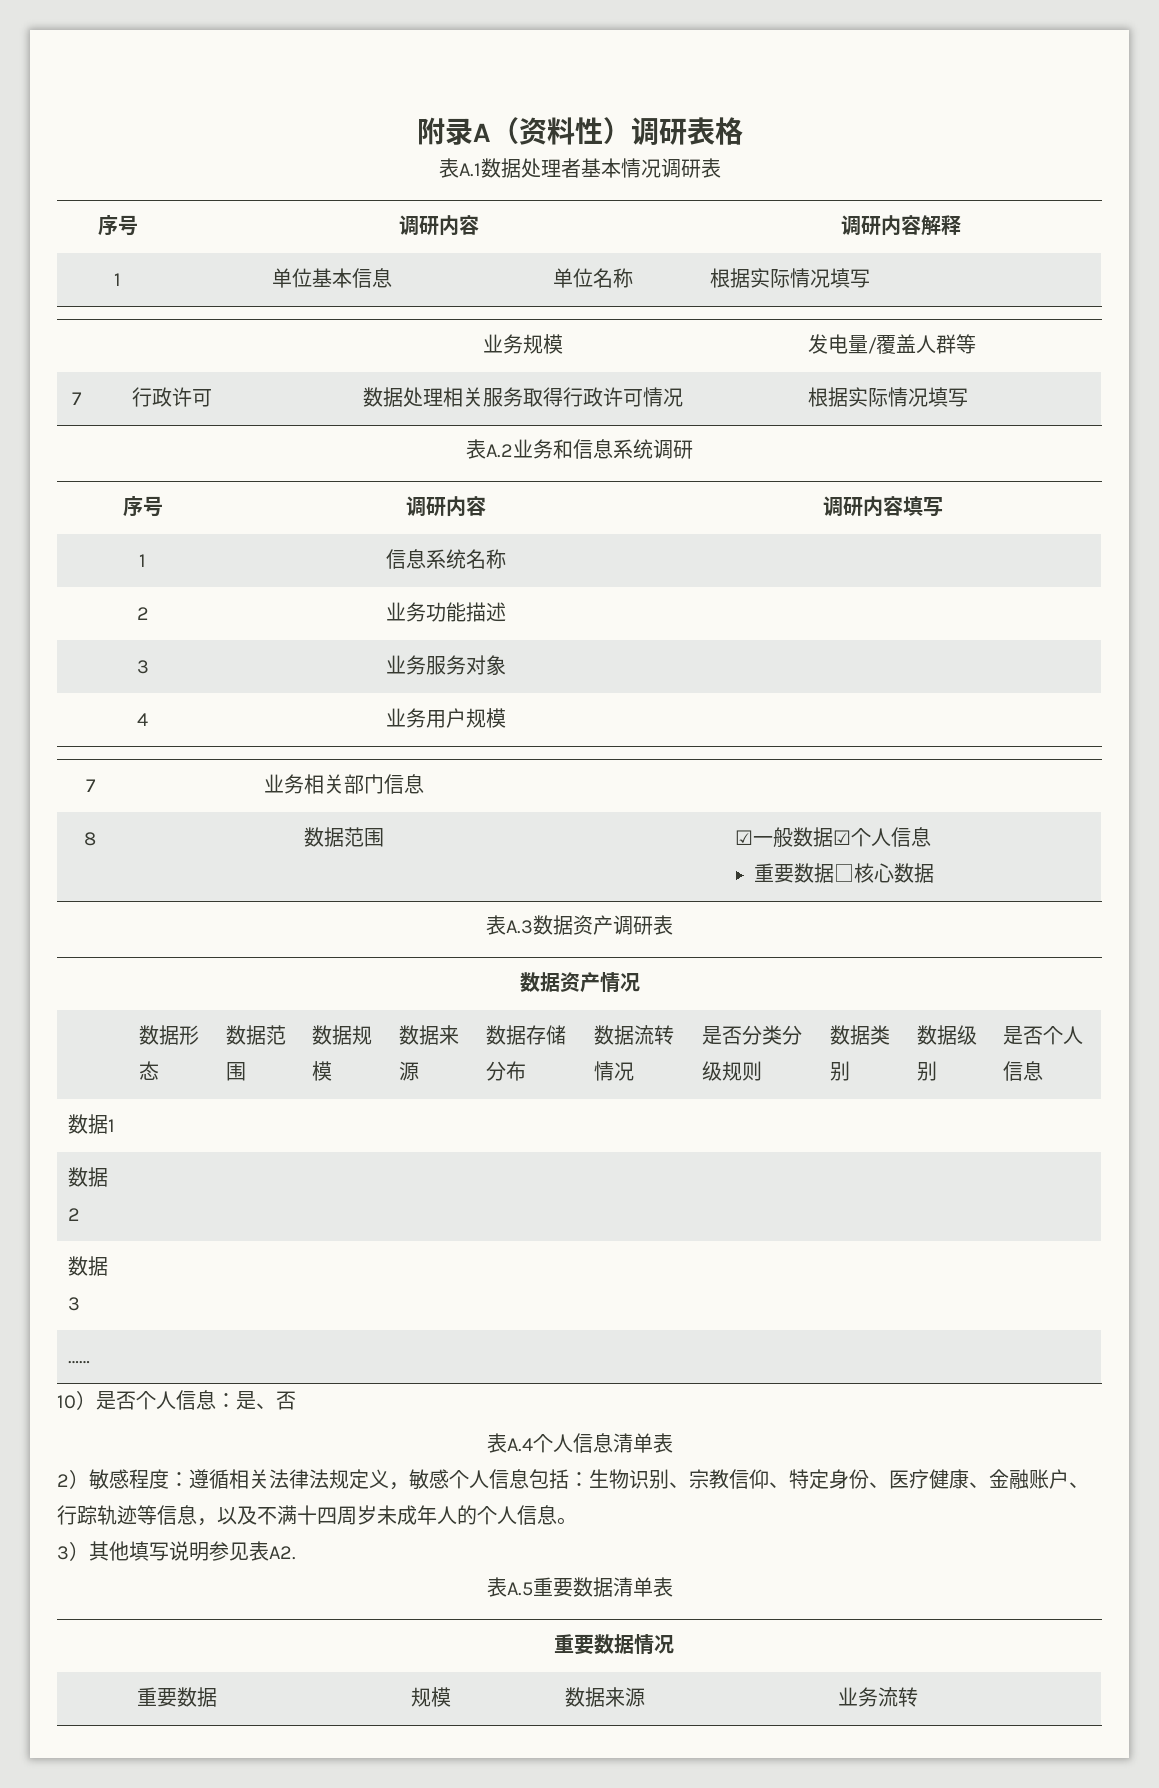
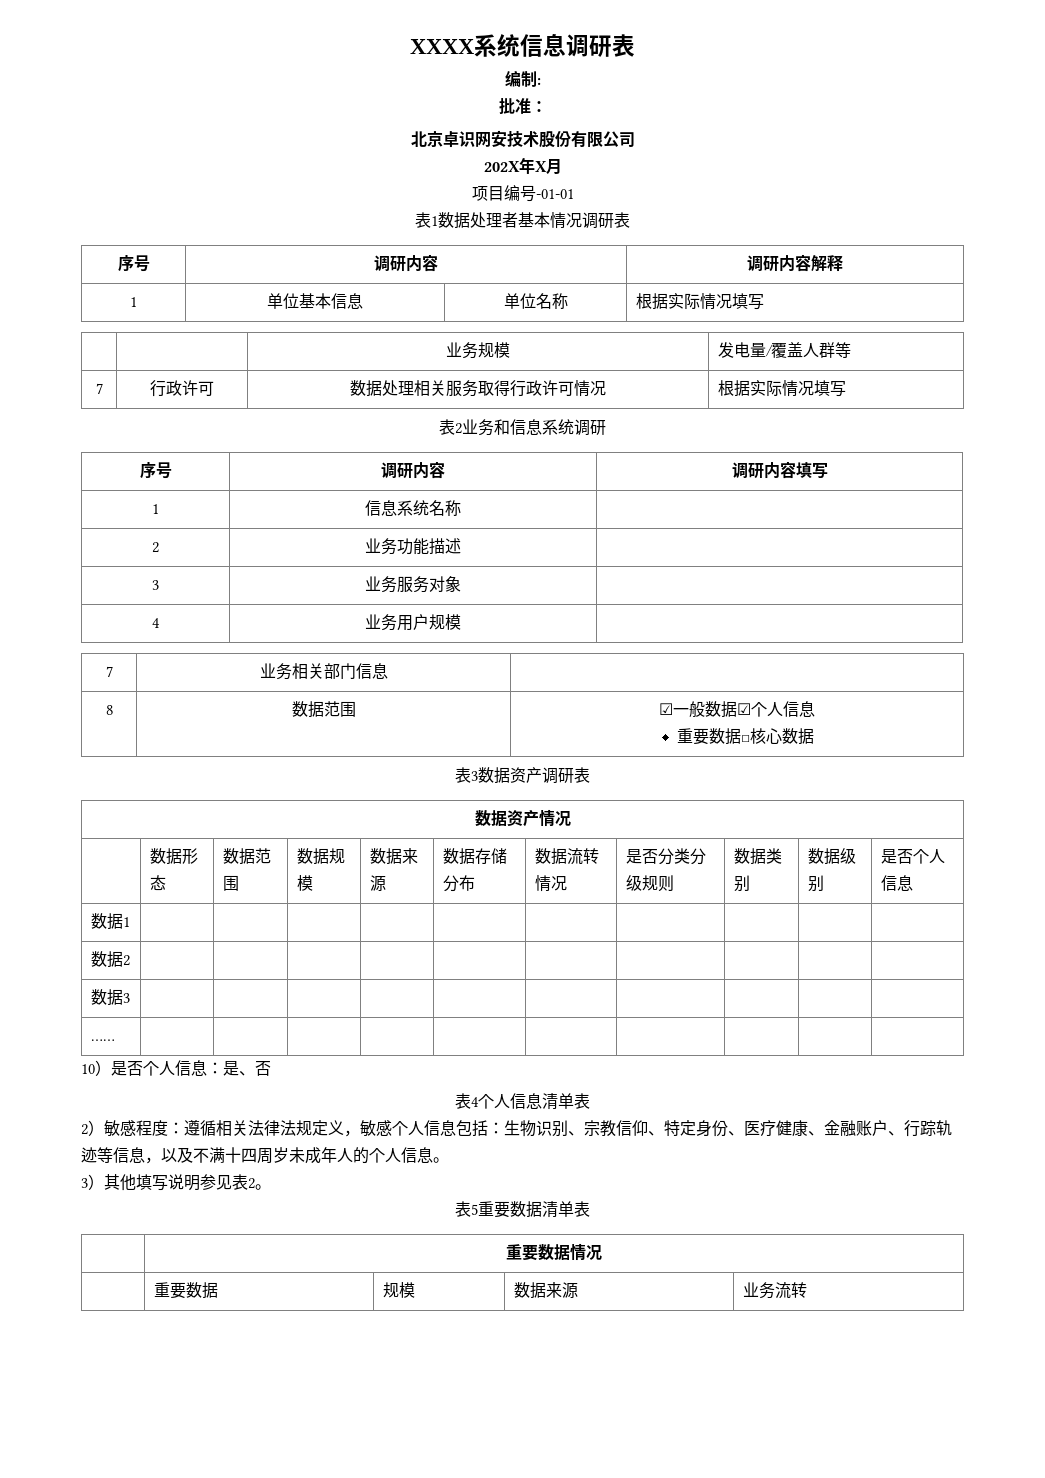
[416,117,743,145] [438,158,481,178] 附录A（资料性）调研表格 // 表A.1 -> [410,33,635,57] [504,70,541,87] [498,98,547,114] [410,130,635,148] [483,157,562,175] [471,185,574,202] [415,212,438,228] XXXX系统信息调研表 // 编制: // 批准： // 北京卓识网安技术股份有限公司 // 202X年X月 // 项目编号-01-01 // 表1
[486,444,513,458] A.2 -> [455,423,462,434] 2
[506,920,533,934] A.3 -> [471,771,478,781] 3
[506,1438,533,1452] A.4 -> [471,1097,479,1107] 4
[269,1546,296,1560] [486,1577,533,1597] A2. // 表A.5 -> [248,1178,271,1190] [455,1201,478,1217] 2。 // 表5

